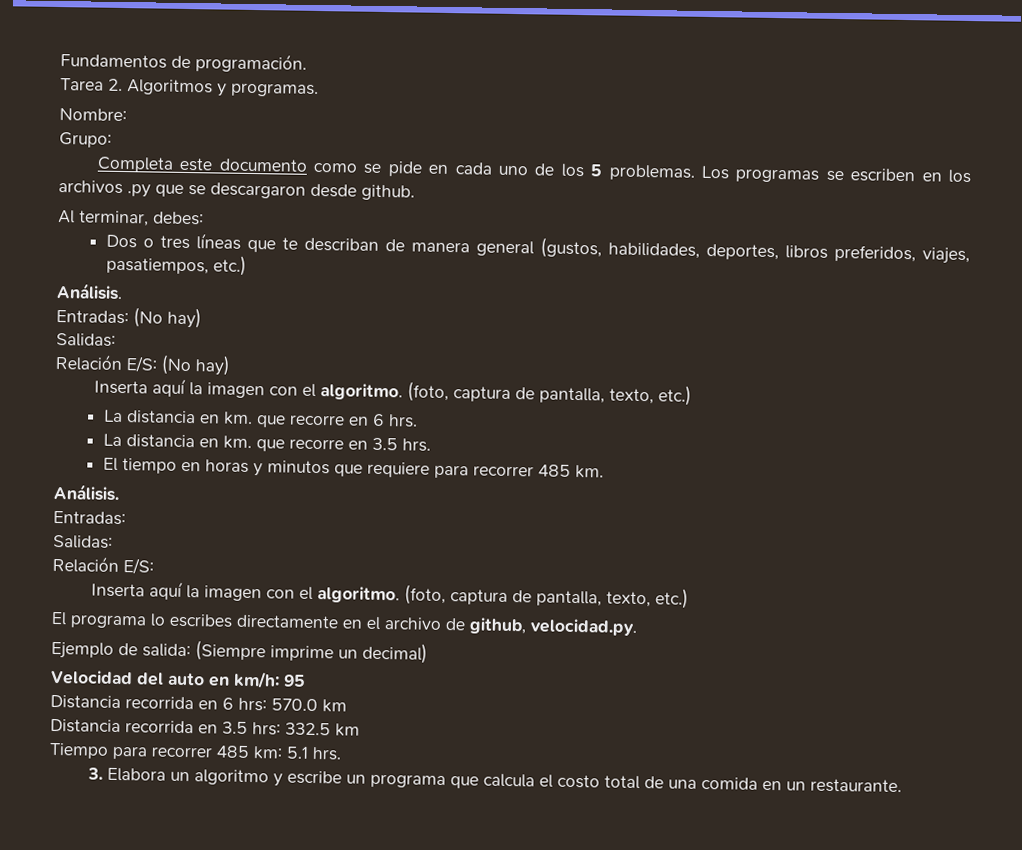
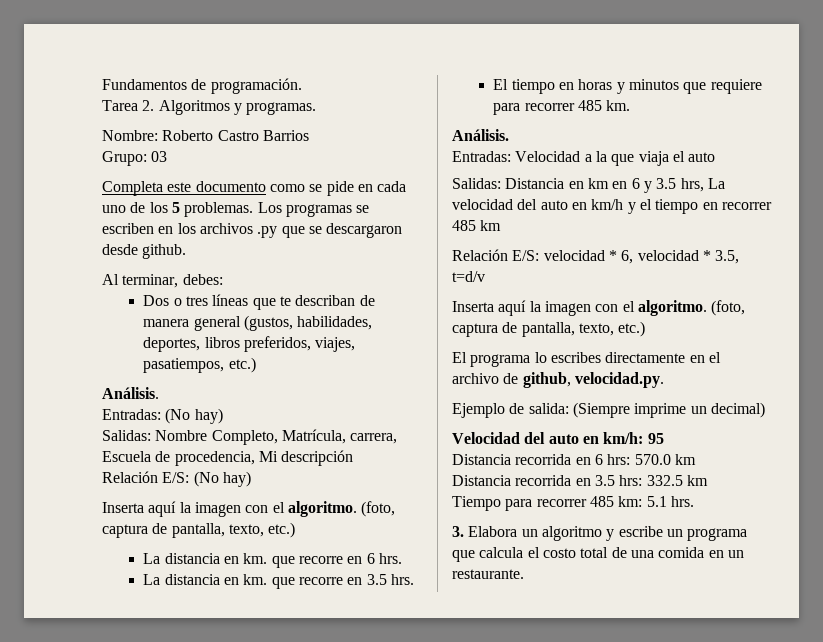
(127, 115) none -> [162,130,309,141] Roberto Castro Barrios
(112, 140) none -> [151,151,168,162] 03
(116, 340) none -> [155,429,398,445] [102,450,354,466] Nombre Completo, Matrícula, carrera, Escuela de procedencia, Mi descripción
[53,534,113,549] [52,555,154,575] // Salidas: // Relación E/S: -> [515,151,716,166] [452,178,725,193] [452,199,772,214] [452,220,502,231] [452,249,740,264] [452,271,485,282] Velocidad a la que viaja el auto // Salidas: Distancia en km en 6 y 3.5 hrs, La velocidad del auto en km/h y el tiempo en recorrer 485 km // Relación E/S: velocidad * 6, velocidad * 3.5, t=d/v

